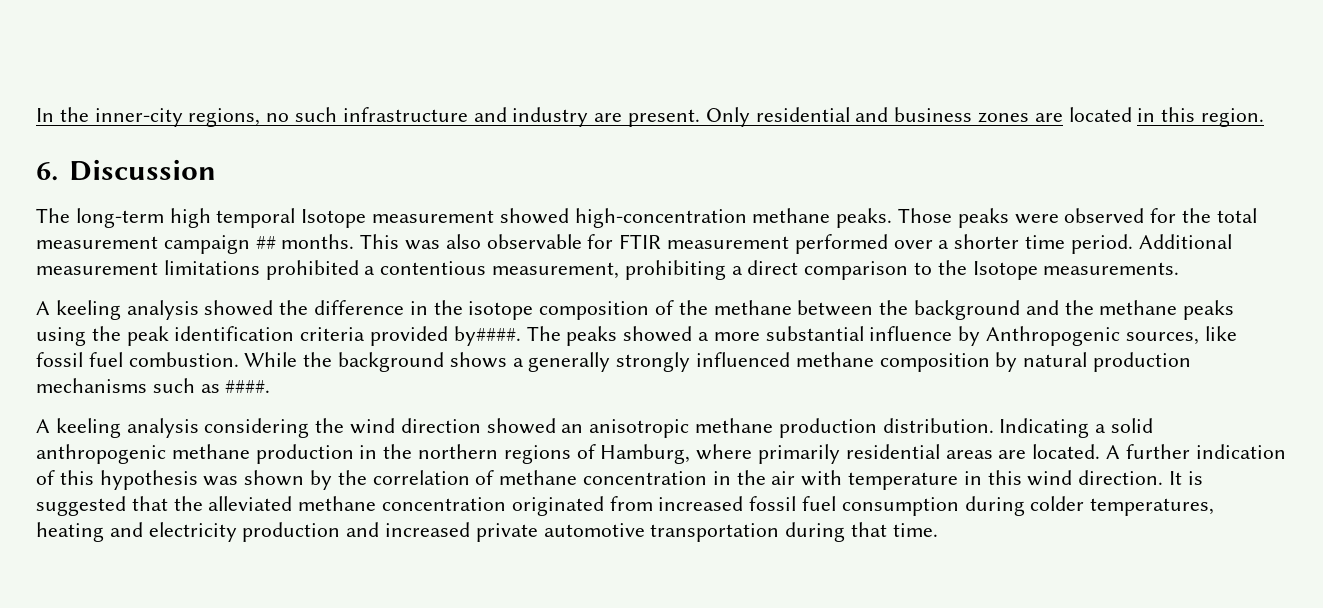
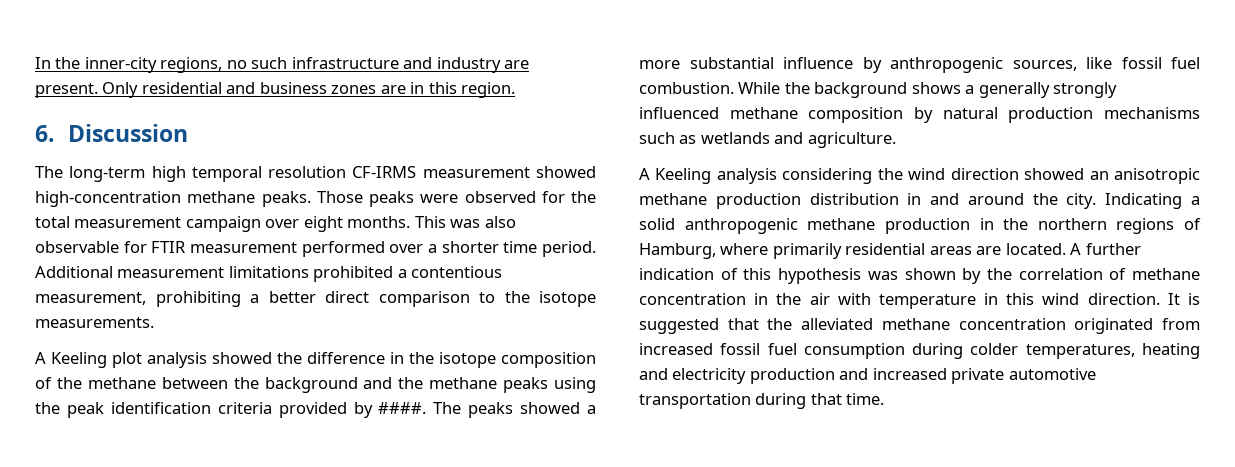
[1068,107,1132,122] located -> (406, 89) none
[301,209,367,228] Isotope -> [268,166,417,178] resolution CF-IRMS
[255,236,276,249] ## -> [265,216,343,232] over eight
(743, 270) none -> [268,291,316,303] better
[972,261,1038,280] Isotope -> [539,291,596,307] isotope
[55,300,121,320] keeling -> [51,352,142,368] Keeling plot
[453,326,521,346] by####. -> [353,402,427,418] by ####.
[986,326,1121,346] Anthropogenic -> [890,57,1003,73] anthropogenic
[225,380,271,393] [36,418,121,438] ####. // A keeling -> [700,132,896,148] [639,168,712,184] wetlands and agriculture. // A Keeling
[882,418,994,433] distribution. -> [809,193,1097,209] distribution in and around the city.

